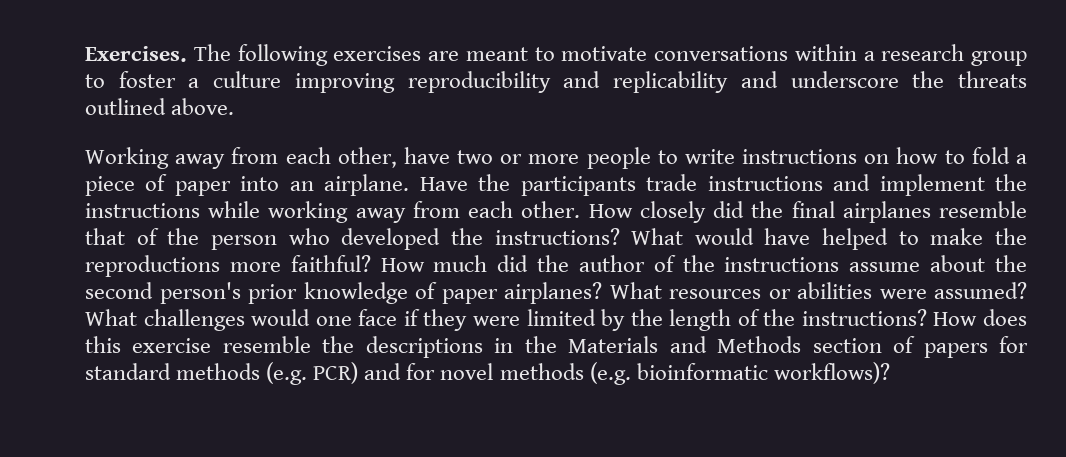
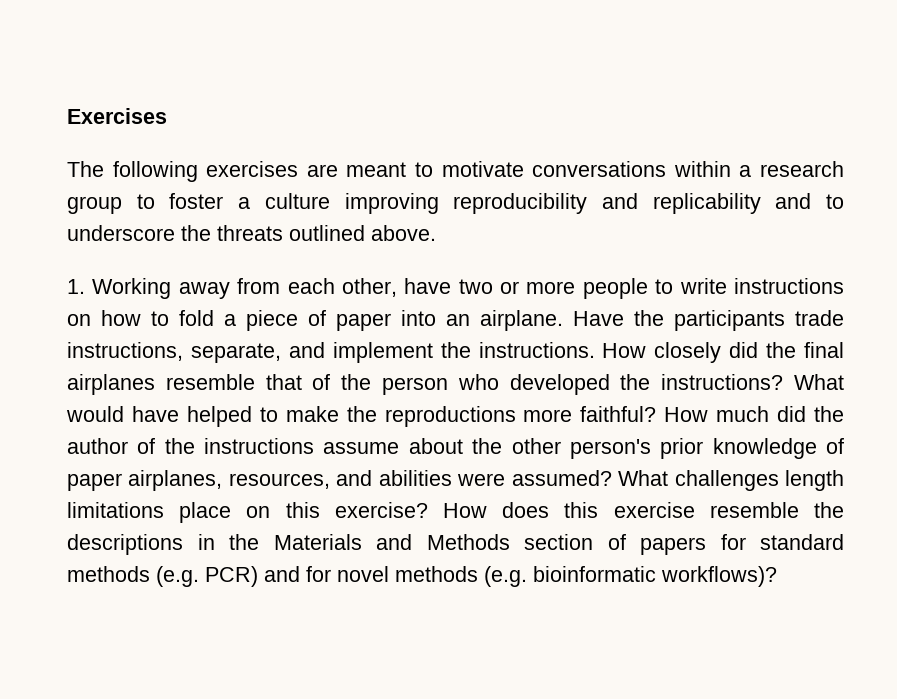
[85,46,187,62] Exercises. -> [67,108,167,124] Exercises //
(778, 79) none -> [826,194,845,209] to
(235, 106) none -> [67,279,85,294] 1.
[707,176,823,191] instructions -> [67,342,281,363] instructions, separate,
[85,201,581,223] instructions while working away from each other. -> [478,342,595,358] instructions.
[85,282,153,299] second -> [511,438,561,454] other
[504,282,791,304] airplanes? What resources or -> [128,470,373,491] airplanes, resources, and
[251,309,927,331] would one face if they were limited by the length of the instructions? -> [785,470,845,491] [67,502,428,523] length limitations place on this exercise?

